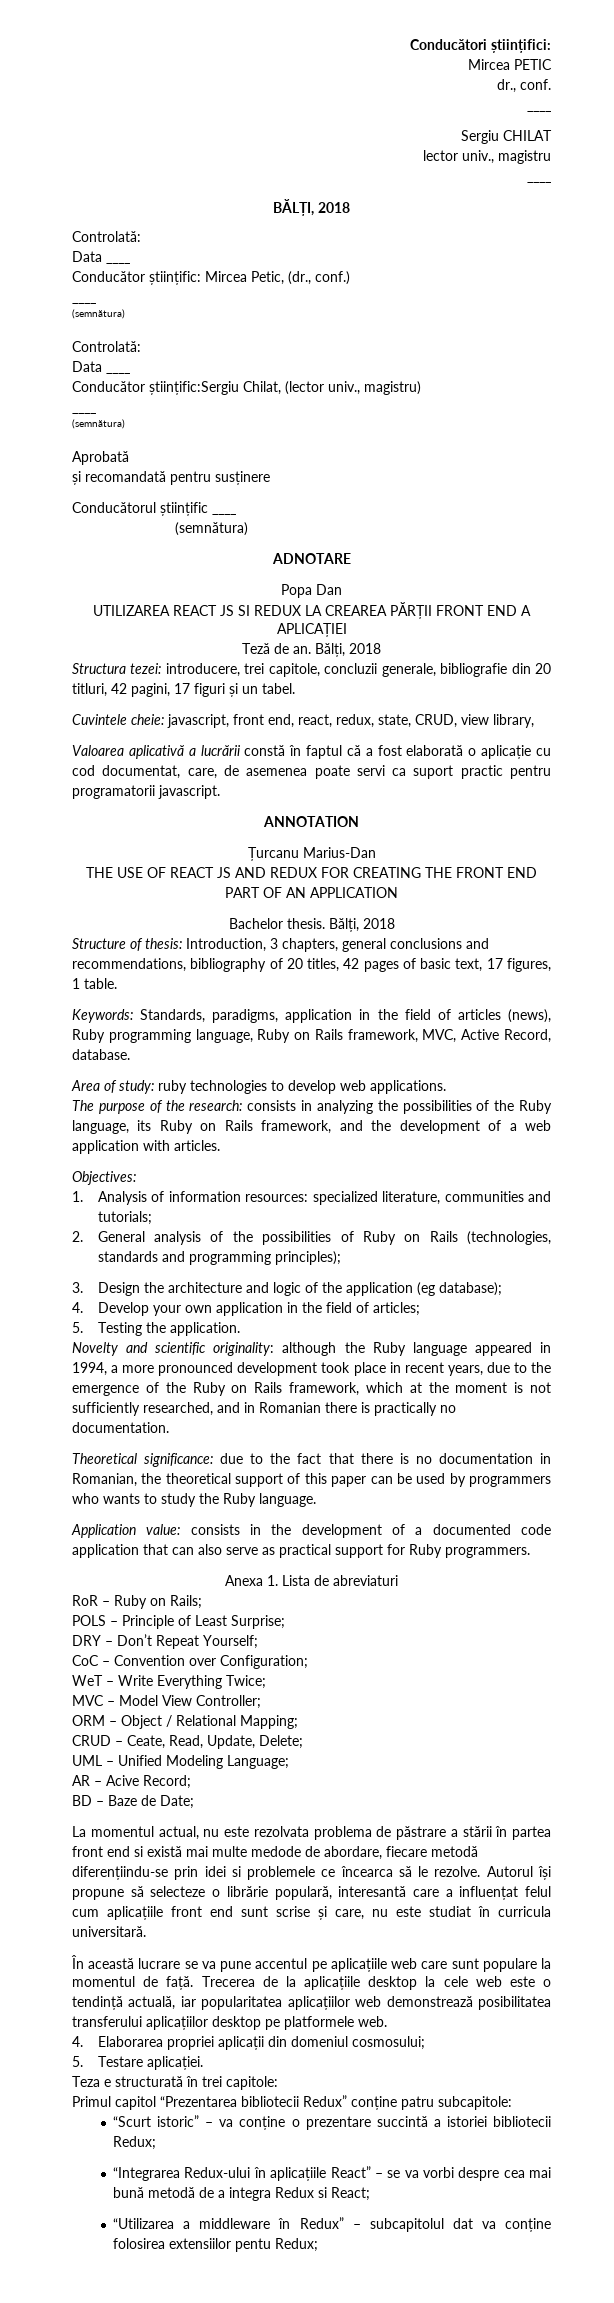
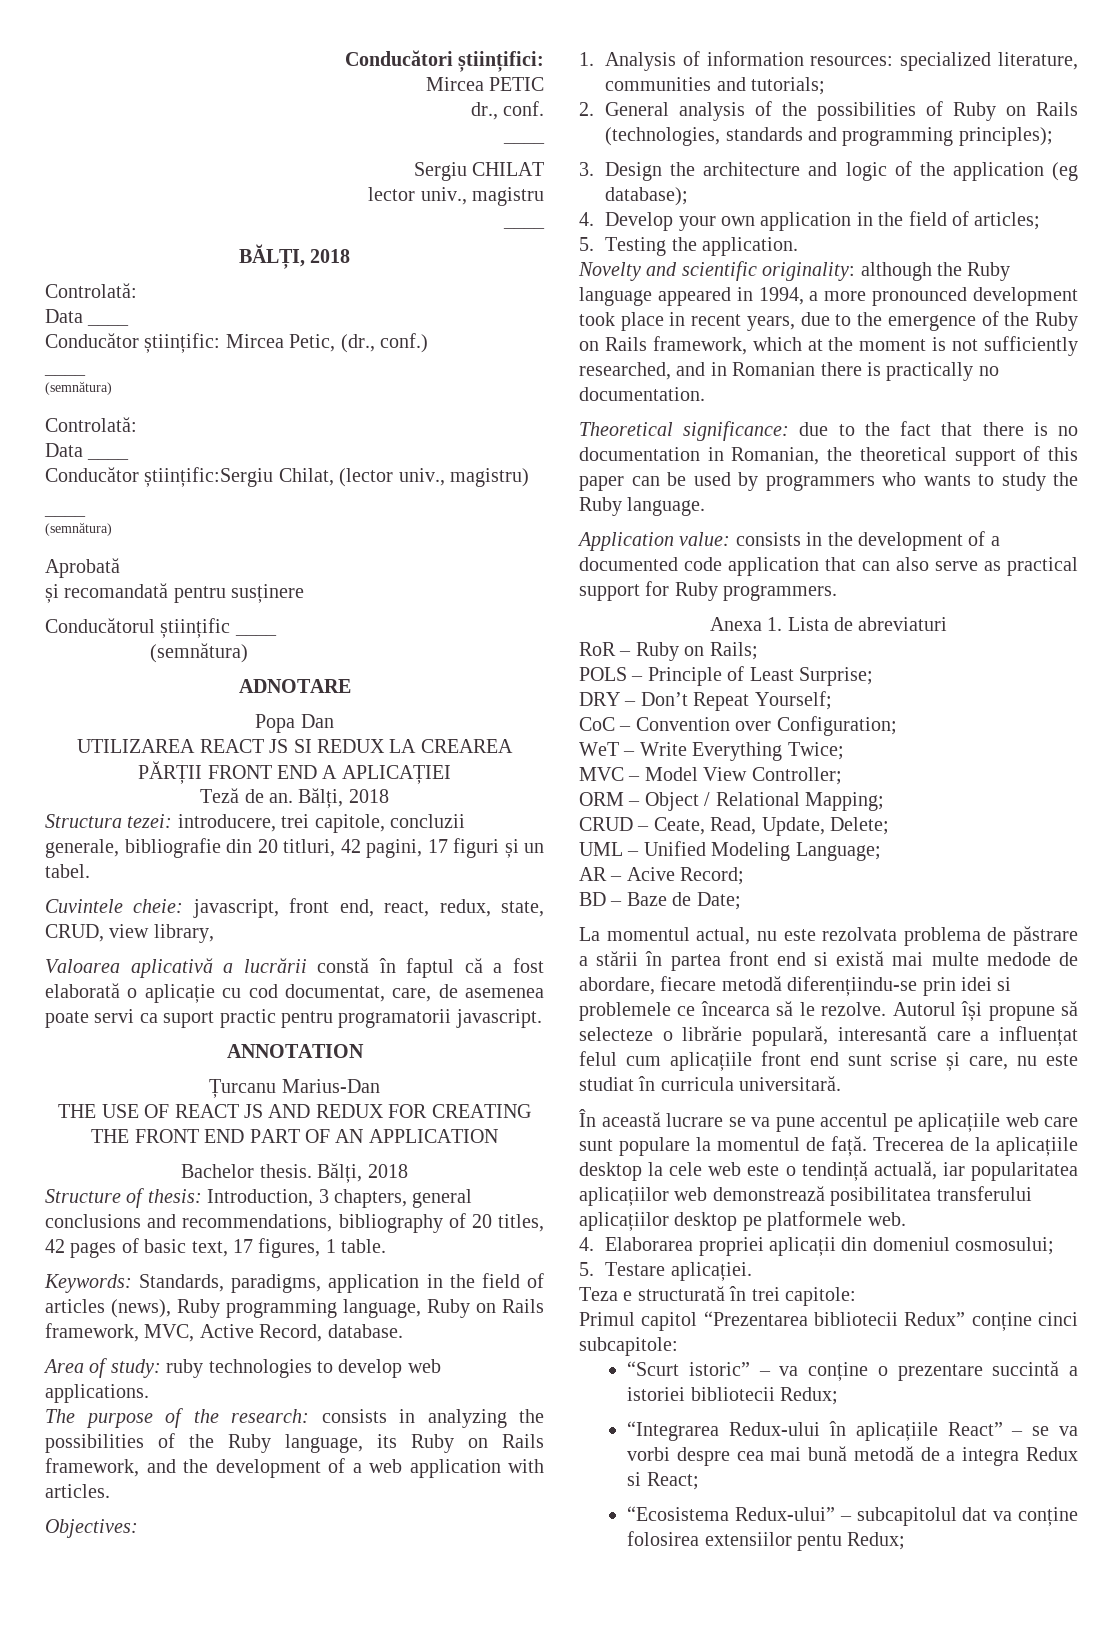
[401,2096,434,2110] patru -> [1038,1312,1078,1326] cinci
[113,2217,344,2229] “Utilizarea a middleware în Redux” -> [627,1506,835,1521] “Ecosistema Redux-ului”

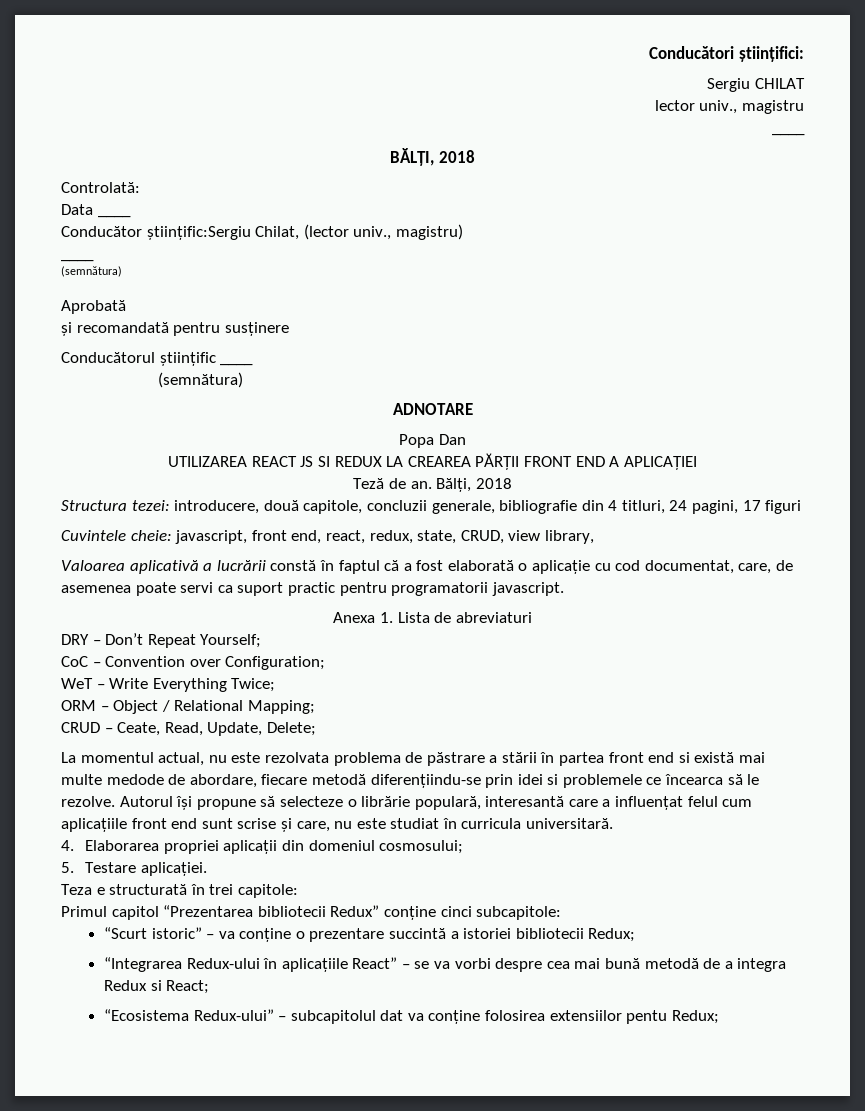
[425,77,544,91] [470,101,544,120] [503,141,545,144] // Mircea PETIC // dr., conf. // ____ -> (804, 54) none
[45,333,428,353] [44,373,86,376] [45,381,112,395] [45,417,137,432] [45,443,83,457] [87,457,130,460] // Conducător științific: Mircea Petic, (dr., conf.) // ____ // (semnătura) // Controlată: // Data ____ -> (131, 216) none
[281,814,310,828] trei -> [263,500,299,511] două
[257,839,361,857] 20 titluri, 42 -> [608,500,688,514] 4 titluri, 24
[504,839,544,858] [45,864,90,878] și un tabel. -> (802, 507) none
[226,1044,364,1058] [209,1079,380,1098] [58,1104,531,1118] [91,1129,498,1143] [181,1163,408,1183] [45,1188,473,1208] [45,1213,545,1233] [45,1238,387,1258] [44,1273,545,1293] [45,1299,544,1318] [45,1323,403,1342] [43,1358,441,1378] [45,1384,149,1403] [45,1408,544,1428] [45,1433,544,1453] [45,1458,544,1478] [45,1484,110,1498] [45,1519,138,1538] [579,51,1078,71] [605,77,825,95] [579,101,1078,121] [605,127,1053,146] [579,161,1078,181] [605,187,689,206] [579,211,1041,231] [579,237,798,256] [578,261,1011,281] [579,287,1078,306] [579,311,1078,331] [579,336,1078,356] [579,362,999,381] [579,387,705,401] [579,421,1078,441] [579,446,1078,466] [579,472,1078,491] [579,497,706,516] [577,531,1000,551] [579,557,1078,576] [579,581,838,601] // ANNOTATION // Țurcanu Marius-Dan // THE USE OF REACT JS AND REDUX FOR CREATING THE FRONT END PART OF AN APPLICATION // Bachelor thesis. Bălți, 2018 // Structure of thesis: Introduction, 3 chapters, general conclusions and recommendations, bibliography of 20 titles, 42 pages of basic text, 17 figures, 1 table. // Keywords: Standards, paradigms, application in the field of articles (news), Ruby programming language, Ruby on Rails framework, MVC, Active Record, database. // Area of study: ruby technologies to develop web applications. // The purpose of the research: consists in analyzing the possibilities of the Ruby language, its Ruby on Rails framework, and the development of a web application with articles. // Objectives: // 1. Analysis of information resources: specialized literature, communities and tutorials; // 2. General analysis of the possibilities of Ruby on Rails (technologies, standards and programming principles); // 3. Design the architecture and logic of the application (eg database); // 4. Develop your own application in the field of articles; // 5. Testing the application. // Novelty and scientific originality: although the Ruby language appeared in 1994, a more pronounced development took place in recent years, due to the emergence of the Ruby on Rails framework, which at the moment is not sufficiently researched, and in Romanian there is practically no documentation. // Theoretical significance: due to the fact that there is no documentation in Romanian, the theoretical support of this paper can be used by programmers who wants to study the Ruby language. // Application value: consists in the development of a documented code application that can also serve as practical support for Ruby programmers. -> (564, 589) none
[579,642,758,661] [579,666,873,686] // RoR – Ruby on Rails; // POLS – Principle of Least Surprise; -> (532, 617) none
[579,767,842,785] // MVC – Model View Controller; -> (276, 685) none
[579,841,881,861] [579,867,745,885] [579,892,741,910] // UML – Unified Modeling Language; // AR – Acive Record; // BD – Baze de Date; -> (316, 729) none
[579,1109,1078,1132] [579,1136,1078,1156] [579,1161,1078,1181] [579,1186,1032,1206] [579,1211,906,1231] // În această lucrare se va pune accentul pe aplicațiile web care sunt populare la momentul de față. Trecerea de la aplicațiile desktop la cele web este o tendință actuală, iar popularitatea aplicațiilor web demonstrează posibilitatea transferului aplicațiilor desktop pe platformele web. -> (614, 823) none

